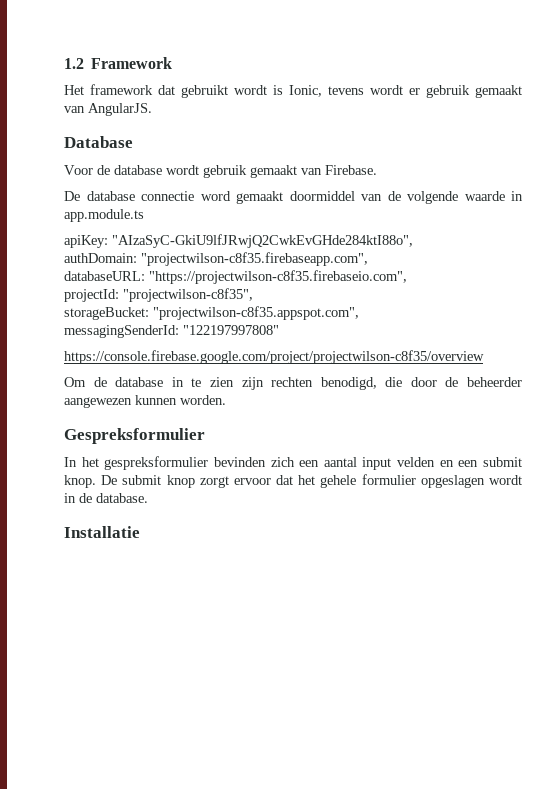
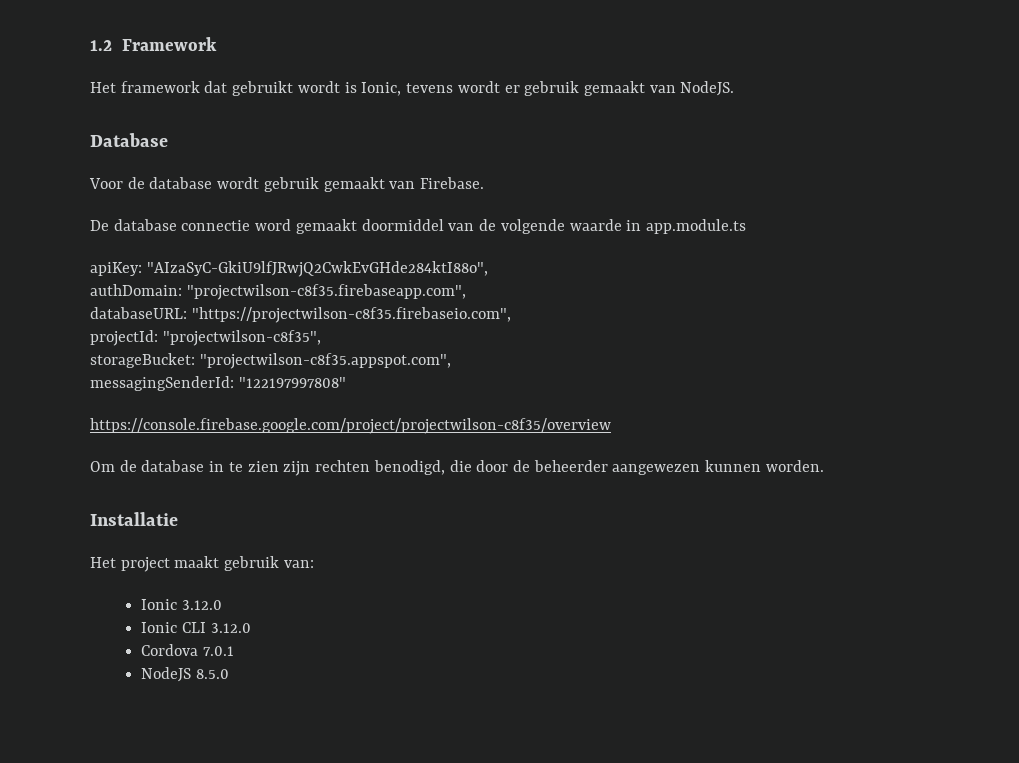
[88,103,152,116] AngularJS. -> [680,81,735,96] NodeJS.
[64,428,205,444] [64,456,522,470] [64,474,522,488] [64,493,148,503] [64,526,140,538] Gespreksformulier // In het gespreksformulier bevinden zich een aantal input velden en een submit knop. De submit knop zorgt ervoor dat het gehele formulier opgeslagen wordt in de database. // Installatie -> [90,512,178,526] [90,556,314,572] [141,599,223,610] [141,622,251,633] [141,644,235,656] [141,667,230,682] Installatie // Het project maakt gebruik van: // Ionic 3.12.0 // Ionic CLI 3.12.0 // Cordova 7.0.1 // NodeJS 8.5.0

